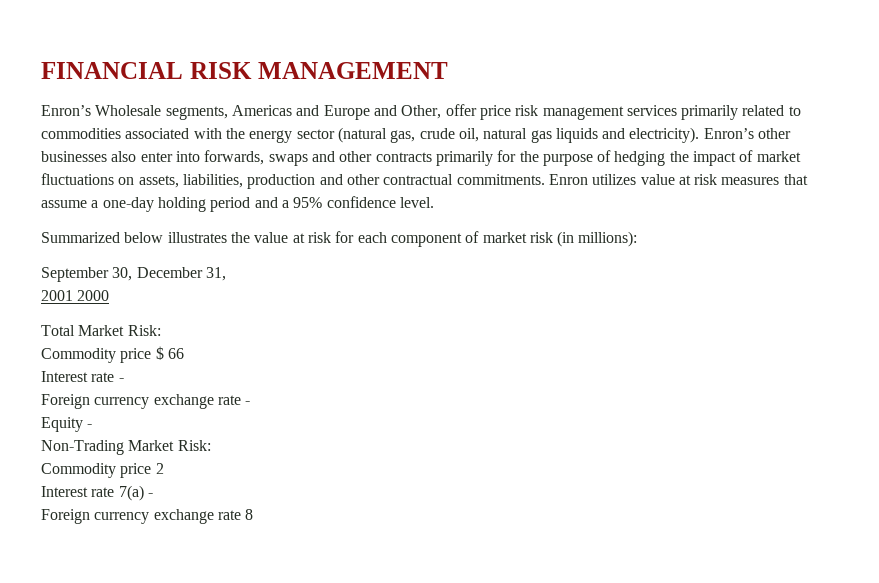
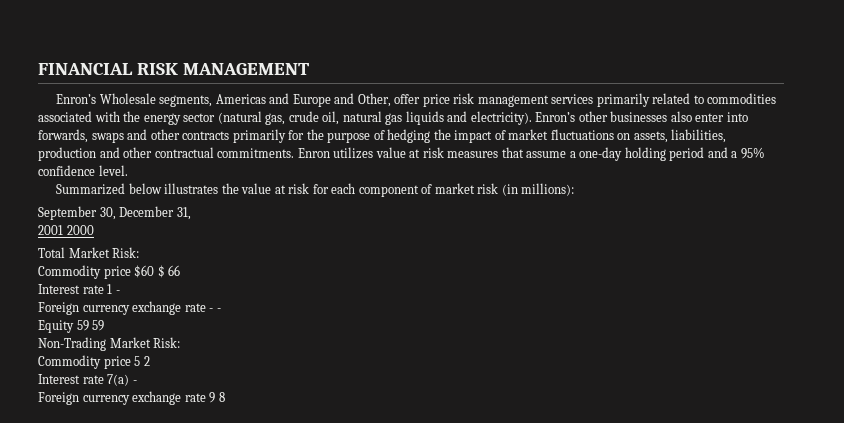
(152, 355) none -> [134,265,155,278] $60
(115, 377) none -> [107,284,113,294] 1
(251, 403) none -> [216,308,221,312] -
[87,424,93,428] - -> [76,320,105,331] 59 59
(152, 470) none -> [134,356,141,366] 5
(241, 515) none -> [209,392,216,403] 9

